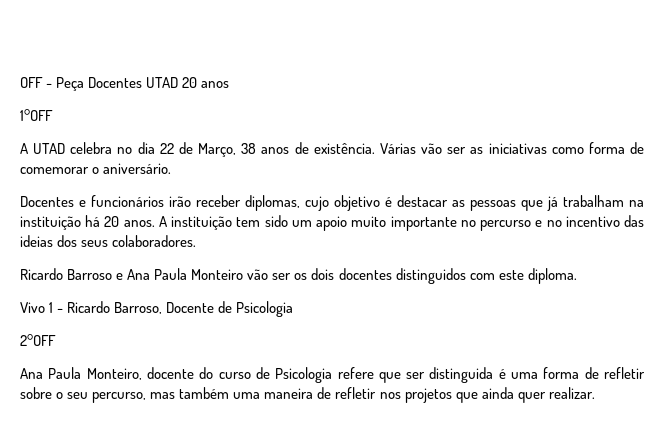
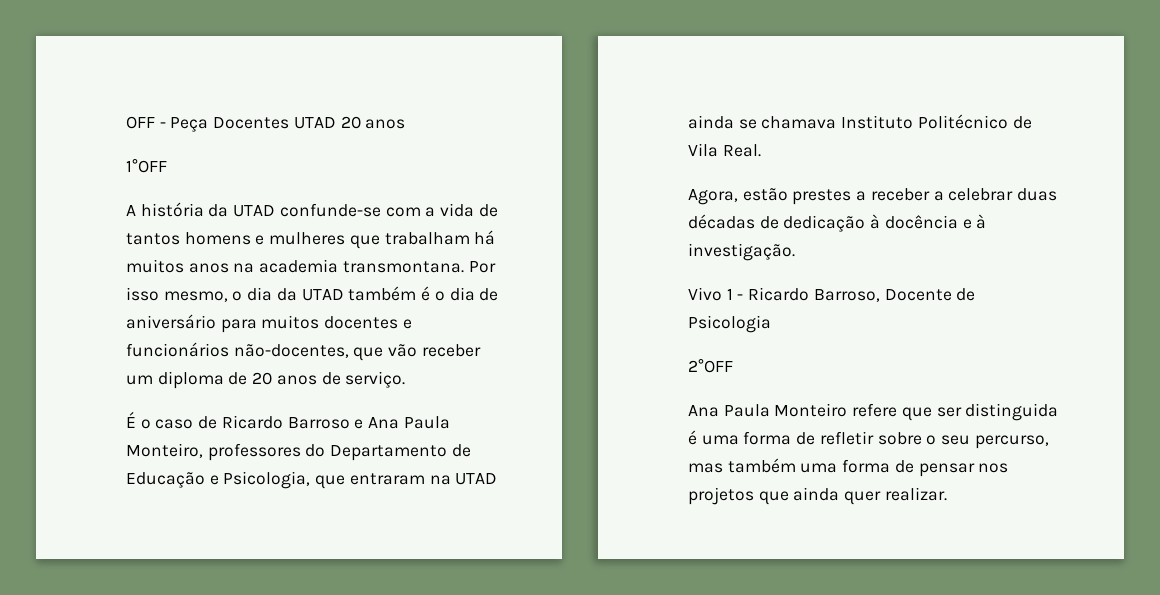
[33,142,644,157] [20,163,172,174] [20,195,644,211] [20,215,645,231] [20,235,197,247] UTAD celebra no dia 22 de Março, 38 anos de existência. Várias vão ser as iniciativas como forma de comemorar o aniversário. // Docentes e funcionários irão receber diplomas, cujo objetivo é destacar as pessoas que já trabalham na instituição há 20 anos. A instituição tem sido um apoio muito importante no percurso e no incentivo das ideias dos seus colaboradores. // -> [140,202,498,217] [126,230,496,249] [126,259,496,273] [126,286,499,302] [126,314,412,333] [126,342,481,361] [126,371,406,389] [126,411,218,429] história da UTAD confunde-se com a vida de tantos homens e mulheres que trabalham há muitos anos na academia transmontana. Por isso mesmo, o dia da UTAD também é o dia de aniversário para muitos docentes e funcionários não-docentes, que vão receber um diploma de 20 anos de serviço. // É o caso de
[191,268,577,284] Monteiro vão ser os dois docentes distinguidos com este diploma. -> [126,443,471,461] [126,471,498,489] [688,114,1032,129] [688,143,761,157] [688,188,1058,205] [688,214,987,232] [688,243,795,261] Monteiro, professores do Departamento de Educação e Psicologia, que entraram na UTAD ainda se chamava Instituto Politécnico de Vila Real. // Agora, estão prestes a receber a celebrar duas décadas de dedicação à docência e à investigação.
[86,367,333,383] Monteiro, docente do curso de Psicologia -> [774,403,848,417] Monteiro
[264,387,377,399] maneira de refletir -> [842,459,975,477] forma de pensar

